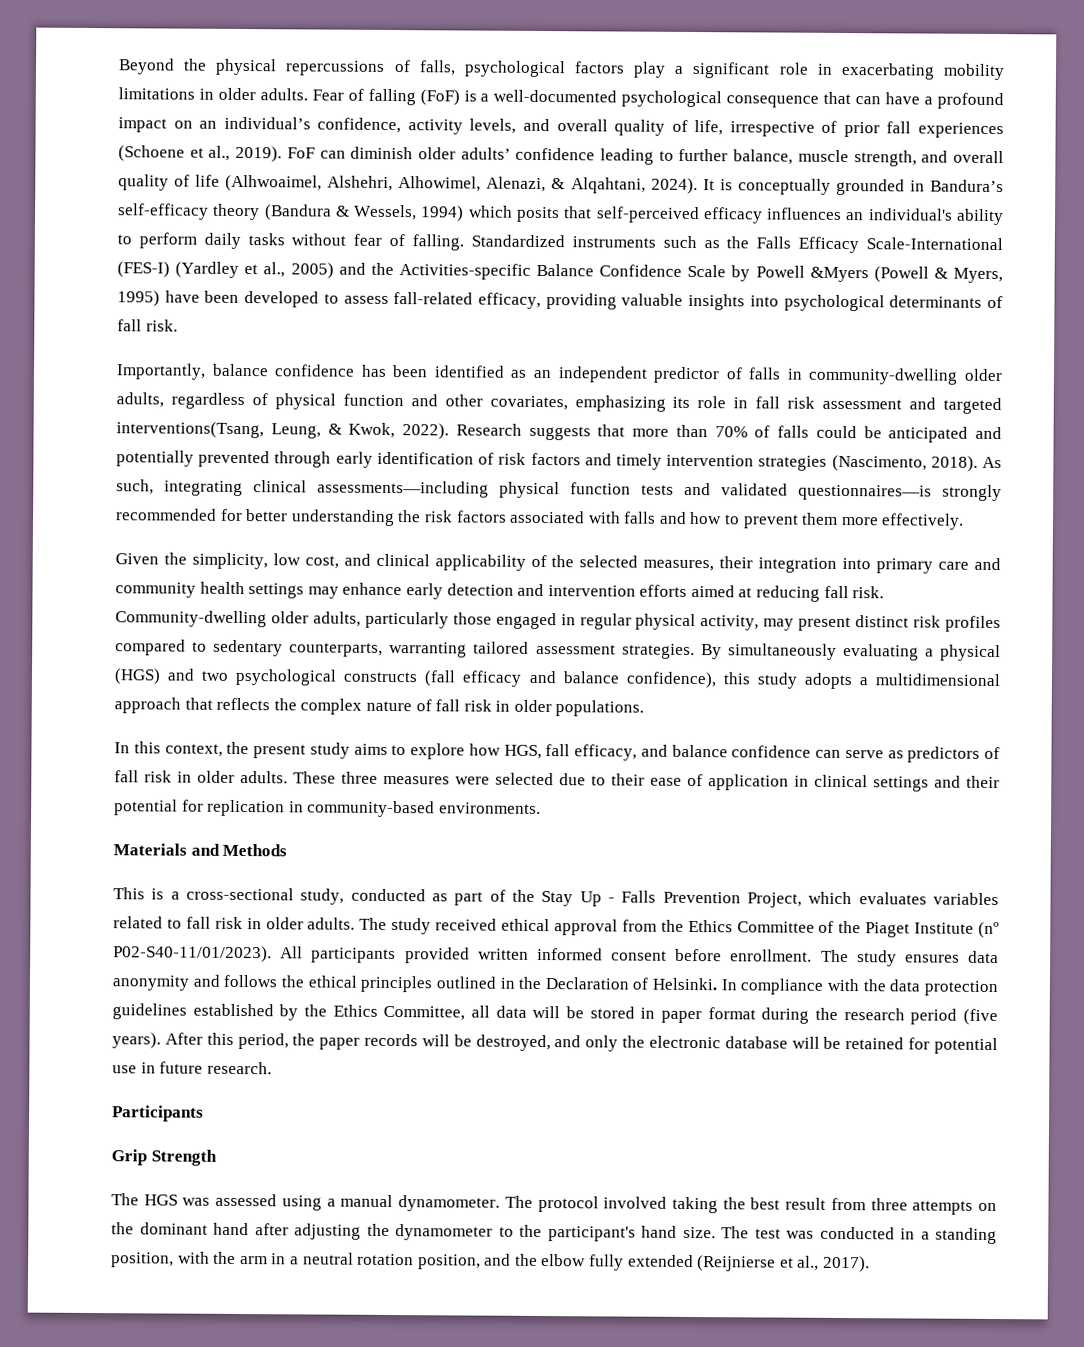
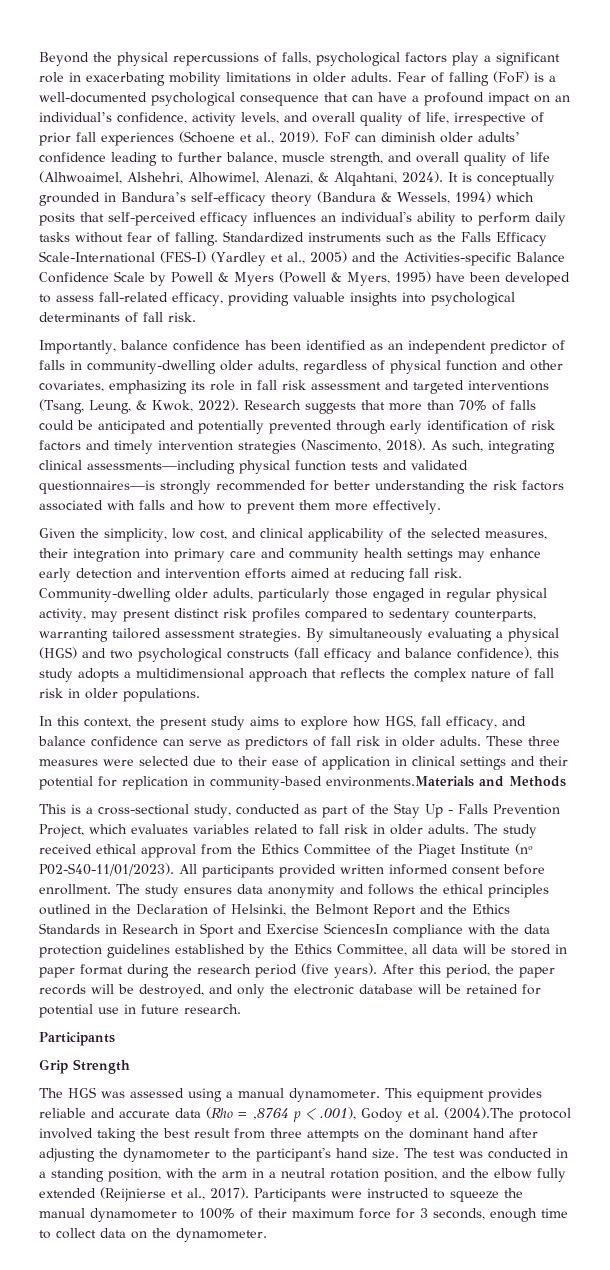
[809,266,869,283] &Myers -> [218,272,274,286] & Myers
[116,421,264,439] interventions(Tsang, -> [468,380,549,391] [39,399,84,414] interventions (Tsang,
[438,802,541,814] [113,843,187,856] environments. // Materials -> [326,776,474,787] environments.Materials
[652,977,737,991] Helsinki. In -> [231,904,510,918] [39,923,388,938] Helsinki, the Belmont Report and the Ethics Standards in Research in Sport and Exercise SciencesIn
[504,1195,533,1208] The -> [385,1088,542,1102] [39,1107,514,1122] This equipment provides reliable and accurate data (Rho = ,8764 p < .001), Godoy et al. (2004).The
(871, 1264) none -> [254,1188,523,1202] [39,1208,568,1222] [39,1228,267,1242] Participants were instructed to squeeze the manual dynamometer to 100% of their maximum force for 3 seconds, enough time to collect data on the dynamometer.

